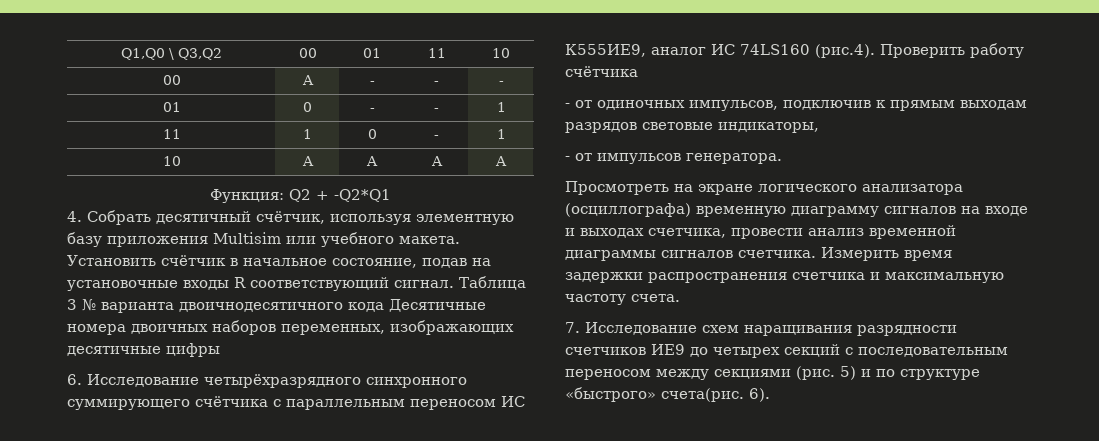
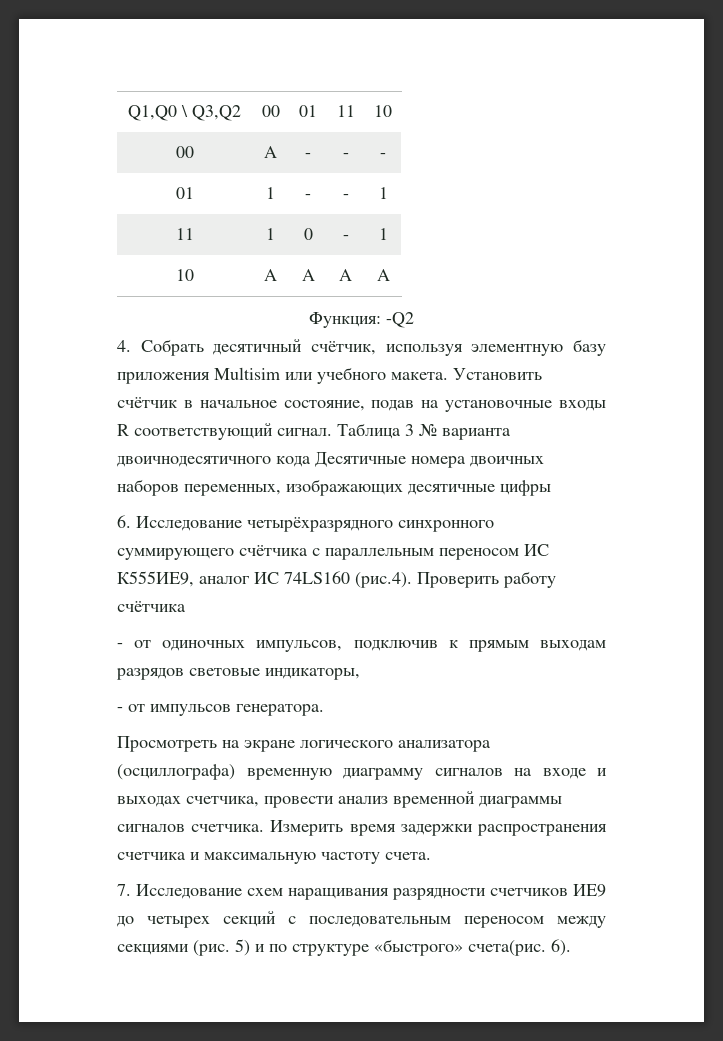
[303,102,312,112] 0 -> [266,187,275,199] 1
[289,189,391,202] Q2 + -Q2*Q1 -> [386,312,414,328] -Q2

